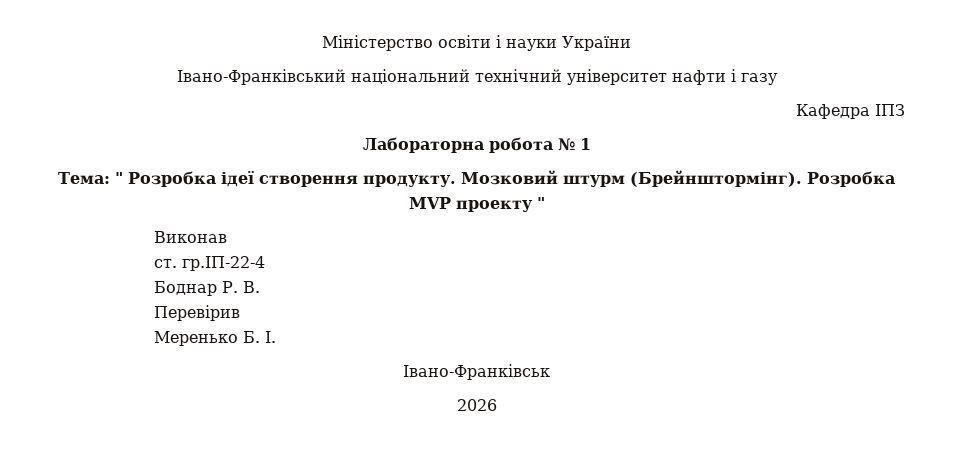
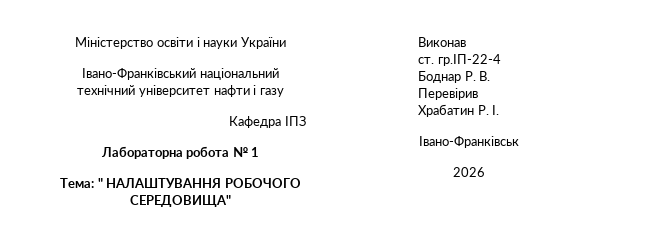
[128,170,895,187] [408,197,545,212] Розробка ідеї створення продукту. Мозковий штурм (Брейнштормінг). Розробка MVP проекту " -> [106,178,301,188] [130,195,231,207] НАЛАШТУВАННЯ РОБОЧОГО СЕРЕДОВИЩА"
[154,331,261,346] Меренько Б. -> [418,104,489,117] Храбатин Р.

